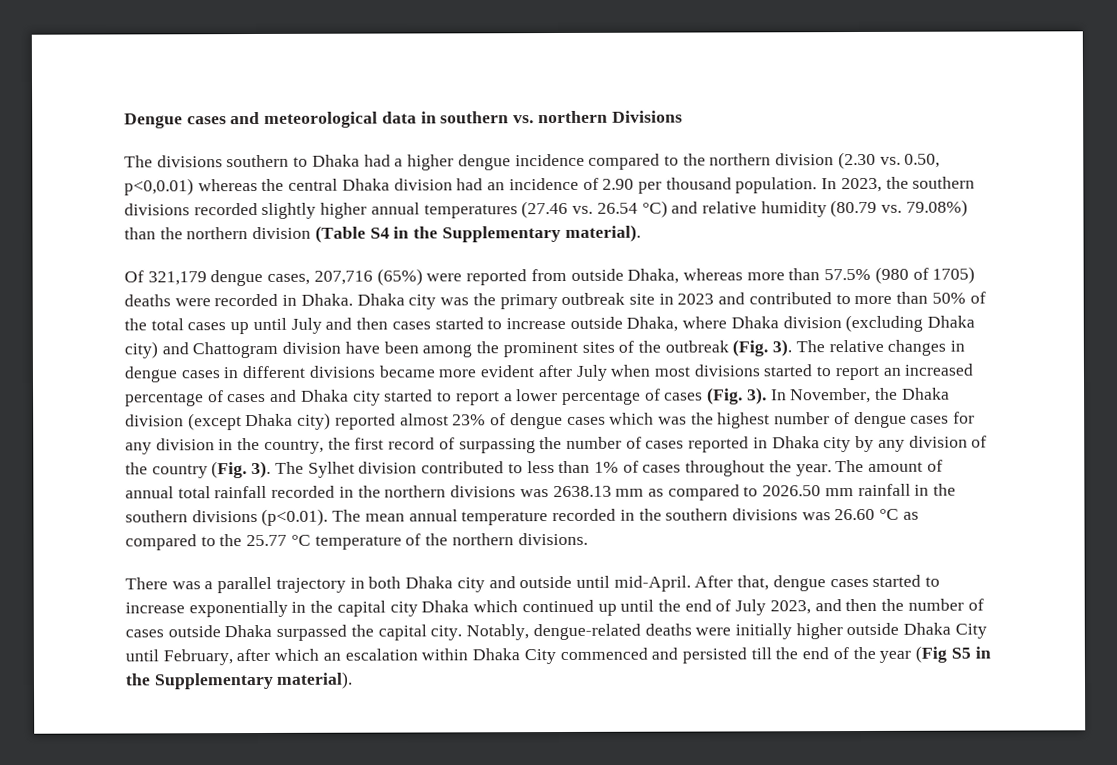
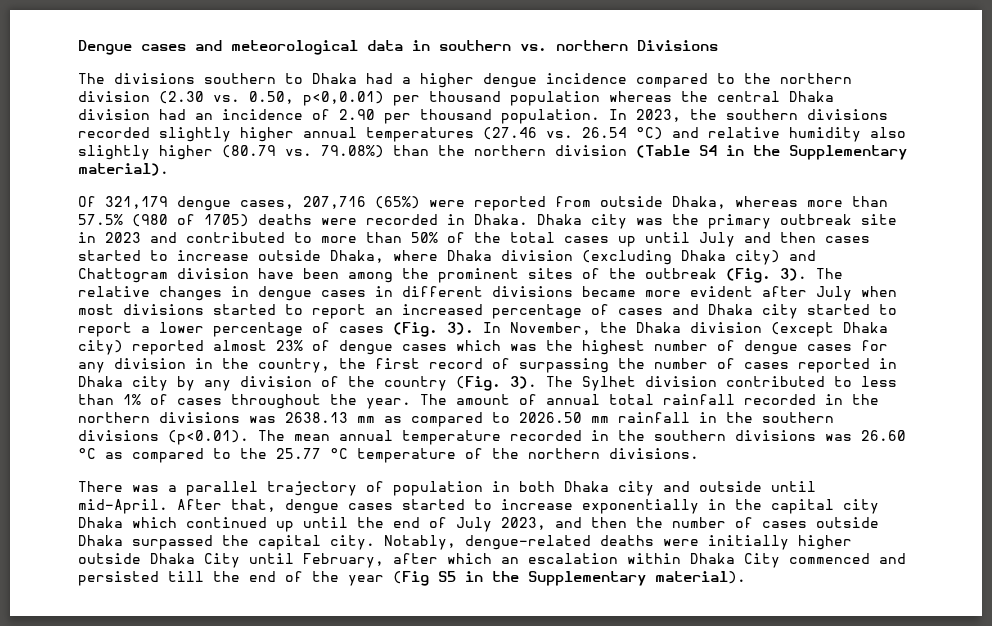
(194, 187) none -> [393,91,600,106] per thousand population
(827, 209) none -> [870,127,906,138] [78,145,213,160] also slightly higher
(346, 585) none -> [366,481,483,496] of population

